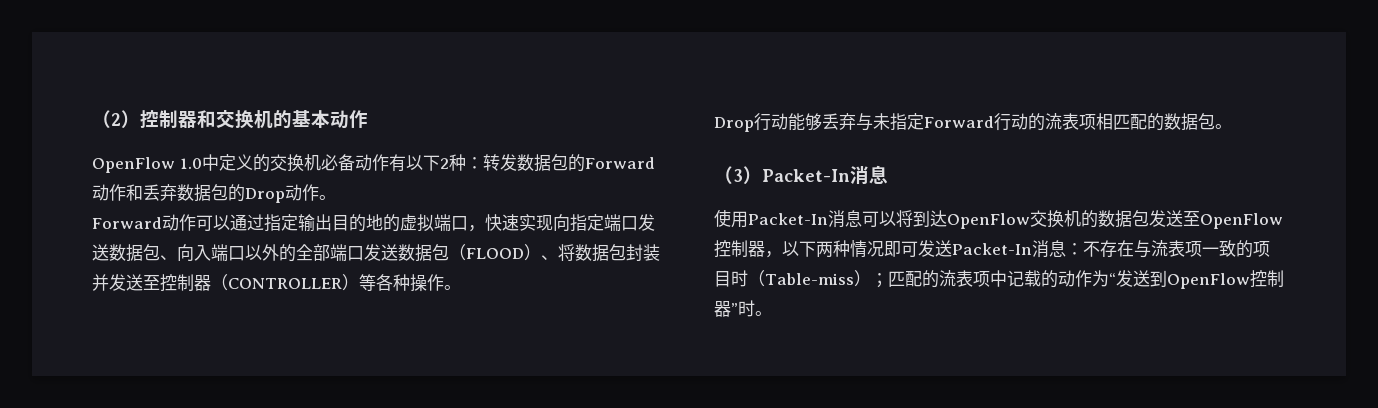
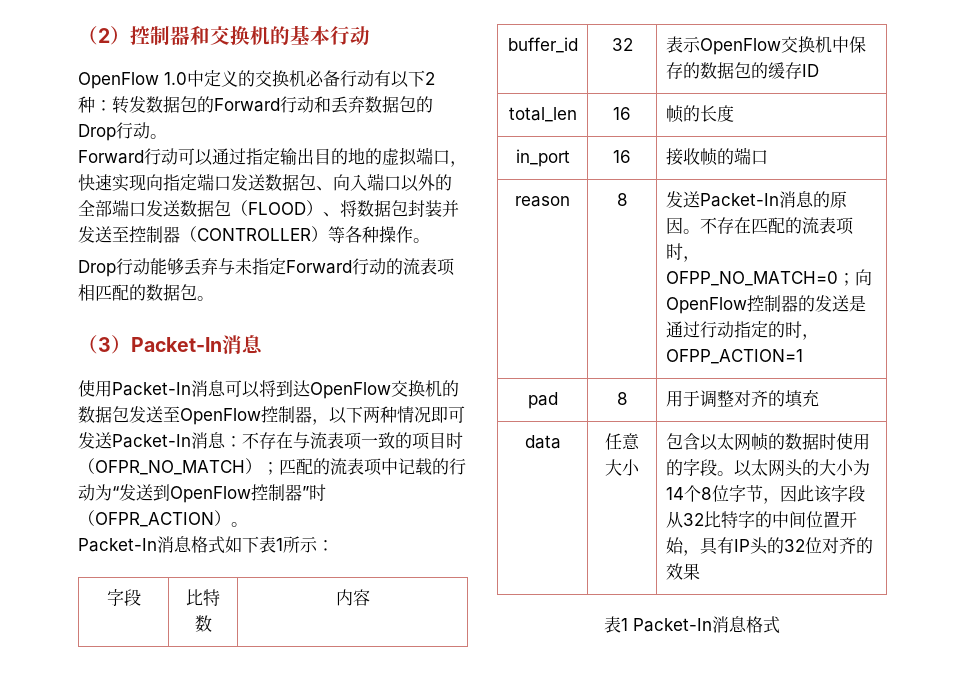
[330,110,368,129] 动作 -> [330,26,370,45] 行动
[354,154,389,171] 动作 -> [340,70,374,87] 行动
[92,184,126,201] 动作 -> [280,96,314,113] 行动
[285,184,319,201] 动作 -> [116,122,150,139] 行动
[162,214,196,231] 动作 -> [144,148,178,165] 行动
[765,273,854,285] Table-miss -> [95,460,245,475] OFPR_NO_MATCH
[1057,270,1092,287] 动作 -> [449,458,466,475] [78,484,95,501] 行动
[755,311,772,316] 。 -> [78,510,248,527] [78,536,334,554] [106,589,141,606] [186,589,220,607] [194,615,212,632] [335,589,370,606] [507,37,578,53] [611,38,633,51] [665,36,866,55] [665,62,819,79] [508,107,577,122] [613,107,631,120] [665,105,734,123] [515,149,570,167] [613,150,631,163] [665,147,768,166] [515,196,570,207] [616,193,628,206] [665,191,847,208] [665,217,854,235] [665,243,700,262] [665,269,872,286] [665,295,866,314] [665,321,819,340] [665,349,803,364] [527,392,558,409] [616,392,628,405] [665,389,819,408] [524,435,561,449] [605,433,640,450] [605,459,640,476] [665,433,870,451] [665,459,870,477] [665,485,865,504] [665,511,857,529] [665,537,873,556] [665,563,700,580] [604,616,780,634] （OFPR_ACTION）。 // Packet-In消息格式如下表1所示： // 字段 | 比特数 | 内容 // buffer_id | 32 | 表示OpenFlow交换机中保存的数据包的缓存ID // total_len | 16 | 帧的长度 // in_port | 16 | 接收帧的端口 // reason | 8 | 发送Packet-In消息的原因。不存在匹配的流表项时，OFPP_NO_MATCH=0；向OpenFlow控制器的发送是通过行动指定的时，OFPP_ACTION=1 // pad | 8 | 用于调整对齐的填充 // data | 任意大小 | 包含以太网帧的数据时使用的字段。以太网头的大小为14个8位字节，因此该字段从32比特字的中间位置开始，具有IP头的32位对齐的效果 // 表1 Packet-In消息格式

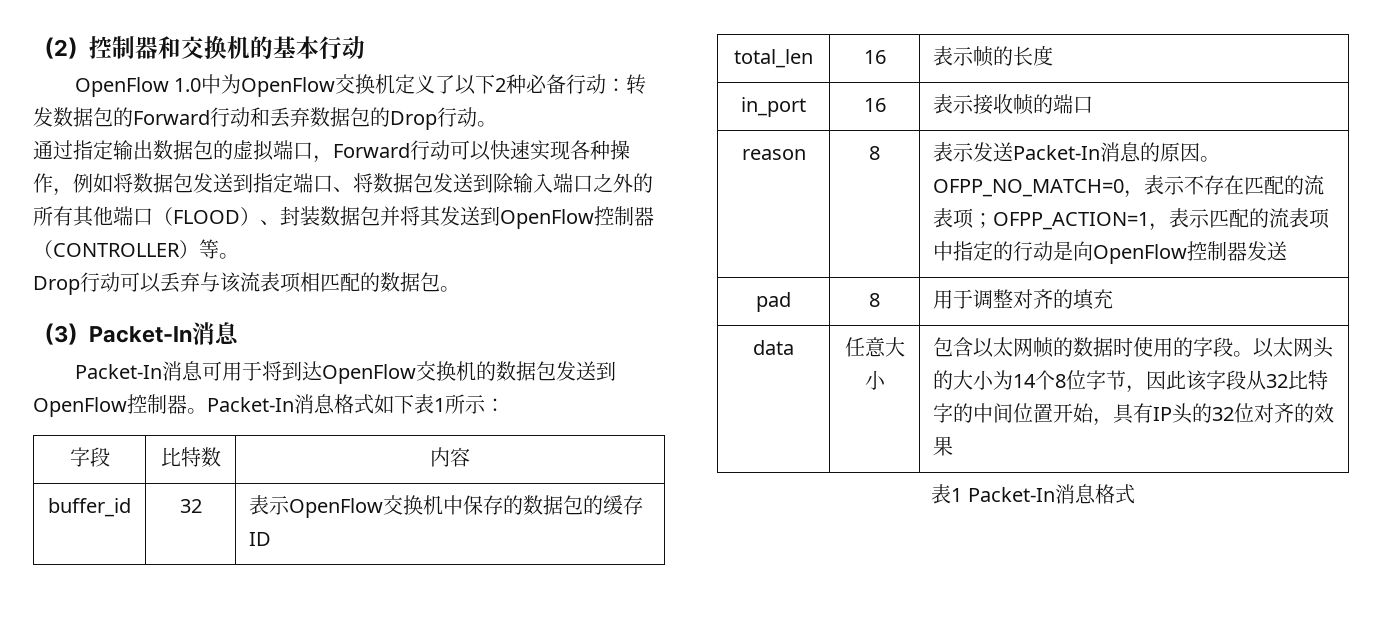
[204,70,435,88] [78,96,95,113] 定义的交换机必备行动有以下2种 -> [221,74,607,97] 为OpenFlow交换机定义了以下2种必备行动
[78,148,213,166] Forward行动可以 -> (497, 124) none
[314,148,365,165] 目的地 -> [153,140,213,160] 数据包
[78,173,452,192] [78,199,459,217] [78,226,129,243] 快速实现向指定端口发送数据包、向入端口以外的全部端口发送数据包（FLOOD）、将数据包封装并发送至 -> [333,140,630,161] [33,173,653,196] [33,206,594,229] Forward行动可以快速实现各种操作，例如将数据包发送到指定端口、将数据包发送到除输入端口之外的所有其他端口（FLOOD）、封装数据包并将其发送到OpenFlow
[345,226,413,243] 各种操作 -> (219, 249) none
[150,258,403,276] 能够丢弃与未指定Forward行动的 -> [120,272,241,293] 可以丢弃与该
[78,380,112,397] 使用 -> (239, 333) none
[242,381,260,398] 以 -> [221,361,262,381] 用于
[163,406,465,425] [78,432,463,450] [78,458,466,476] [78,484,326,503] [78,510,248,527] 至OpenFlow控制器，以下两种情况即可发送Packet-In消息：不存在与流表项一致的项目时（OFPR_NO_MATCH）；匹配的流表项中记载的行动为“发送到OpenFlow控制器”时（OFPR_ACTION）。 // -> [595,361,616,381] [33,394,207,417] 到OpenFlow控制器。
(631, 113) none -> [933,46,975,66] 表示
(631, 156) none -> [933,94,975,114] 表示
(628, 199) none -> [933,142,975,162] 表示
(700, 231) none -> [933,175,1186,198] OFPP_NO_MATCH=0，表示
[665,243,700,262] [665,271,855,286] 时，OFPP_NO_MATCH=0； -> [973,208,1331,231] [933,241,1074,261] ；OFPP_ACTION=1，表示匹配的流表项中指定的行动是
[797,295,866,312] [665,321,819,340] [665,349,803,364] 的发送是通过行动指定的时，OFPP_ACTION=1 -> [1247,241,1288,261] 发送

